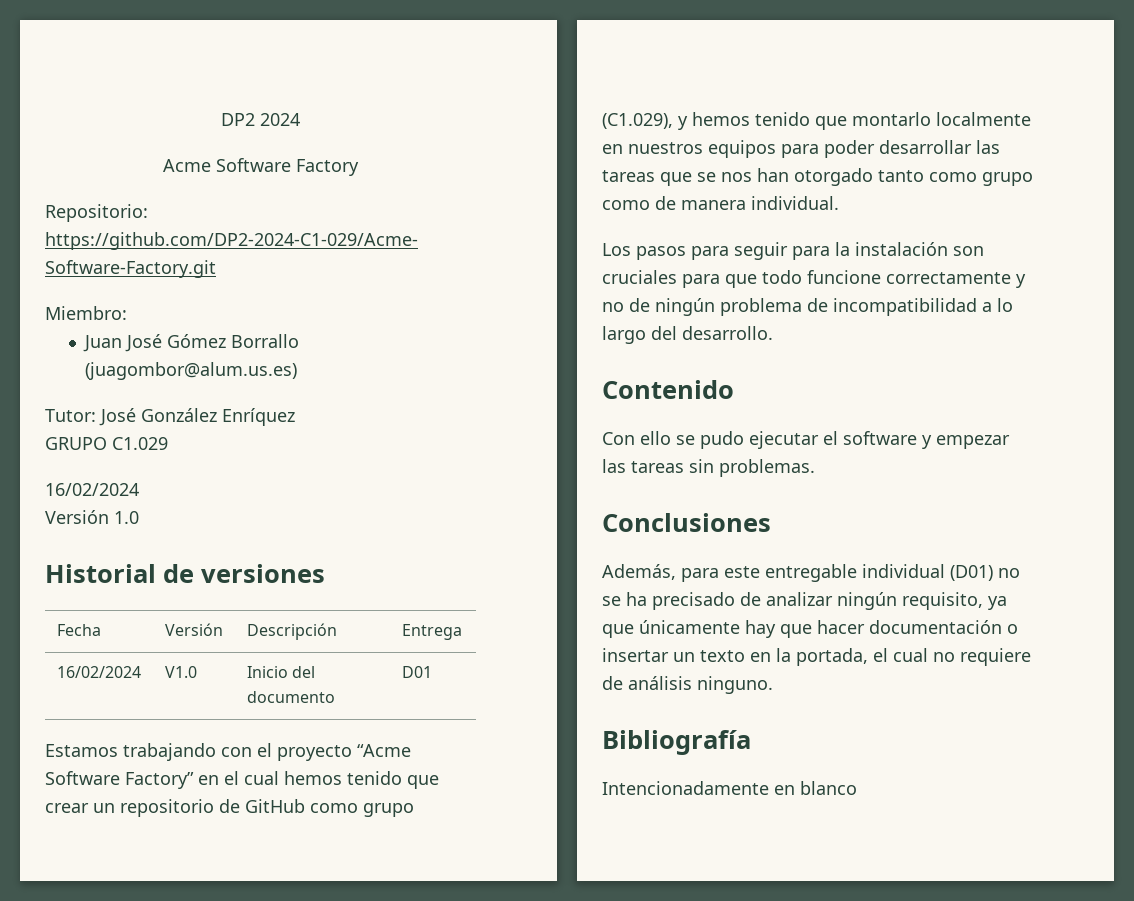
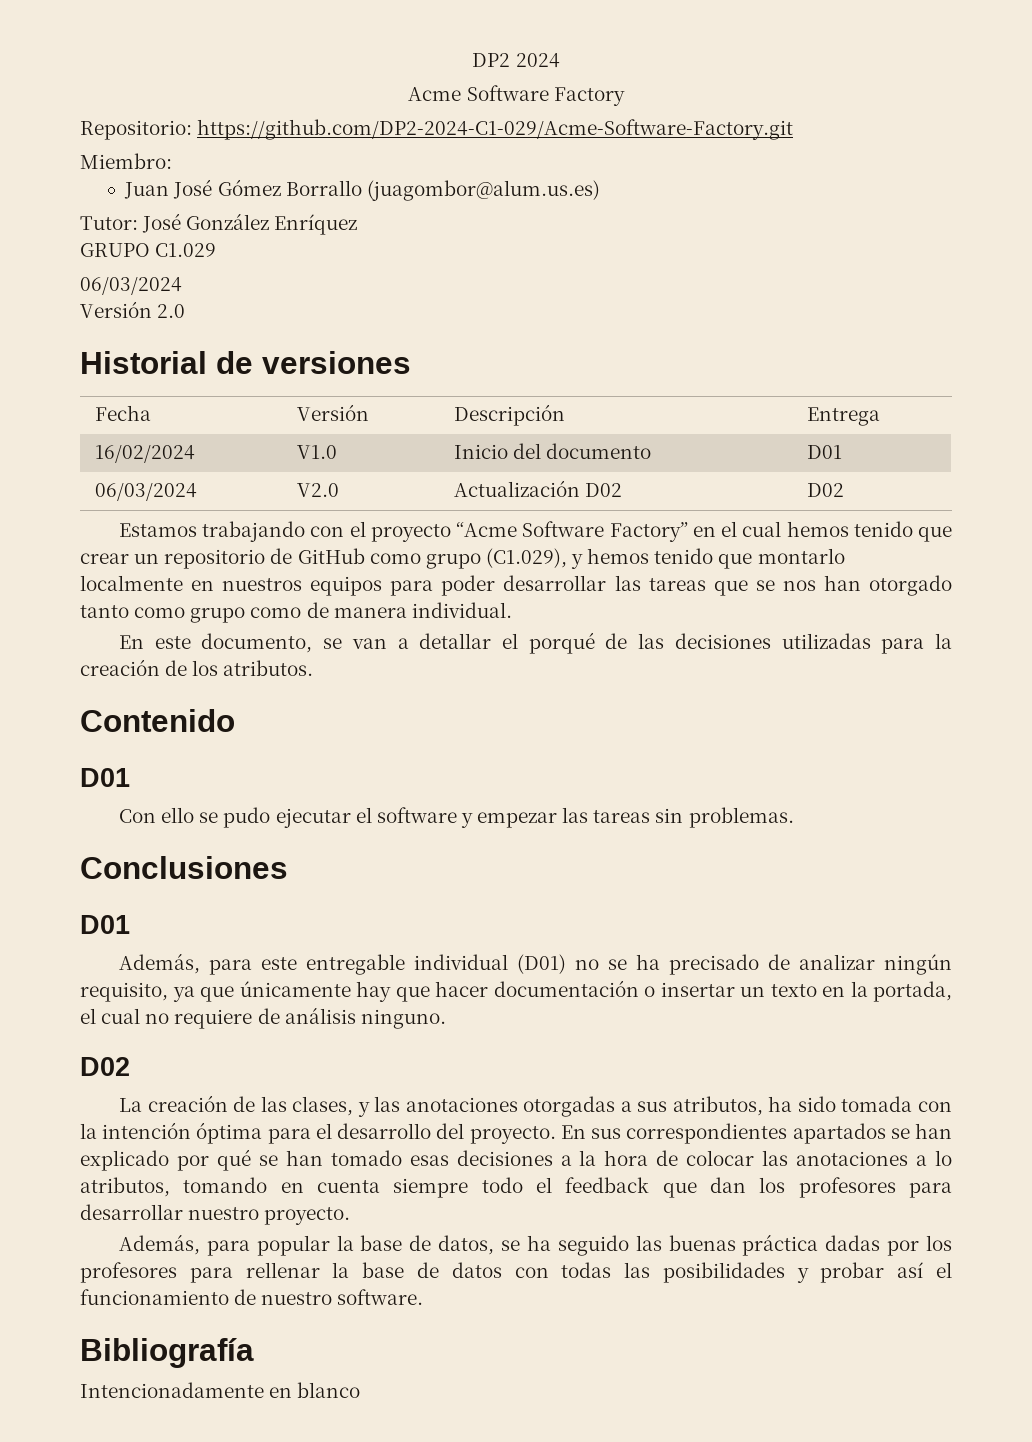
[45,483,139,496] [45,510,139,524] 16/02/2024 // Versión 1.0 -> [80,277,182,295] [80,301,186,318] 06/03/2024 // Versión 2.0
(432, 672) none -> [94,483,197,501] [296,483,339,497] [453,480,622,497] [806,483,844,497] // 06/03/2024 | V2.0 | Actualización D02 | D02
[602,242,984,260] [602,270,1026,288] [602,298,1013,316] [602,326,773,344] Los pasos para seguir para la instalación son cruciales para que todo funcione correctamente y no de ningún problema de incompatibilidad a lo largo del desarrollo. -> [119,632,952,654] [80,659,314,676] En este documento, se van a detallar el porqué de las decisiones utilizadas para la creación de los atributos.
(734, 389) none -> [80,768,130,787] // D01
(771, 522) none -> [80,915,130,934] // D01
(773, 685) none -> [80,1057,130,1076] [119,1095,952,1117] [80,1122,953,1144] [80,1149,952,1171] [80,1177,953,1198] [80,1204,351,1225] [119,1234,952,1256] [80,1262,953,1283] [80,1289,424,1305] // D02 // La creación de las clases, y las anotaciones otorgadas a sus atributos, ha sido tomada con la intención óptima para el desarrollo del proyecto. En sus correspondientes apartados se han explicado por qué se han tomado esas decisiones a la hora de colocar las anotaciones a lo atributos, tomando en cuenta siempre todo el feedback que dan los profesores para desarrollar nuestro proyecto. // Además, para popular la base de datos, se ha seguido las buenas práctica dadas por los profesores para rellenar la base de datos con todas las posibilidades y probar así el funcionamiento de nuestro software.

